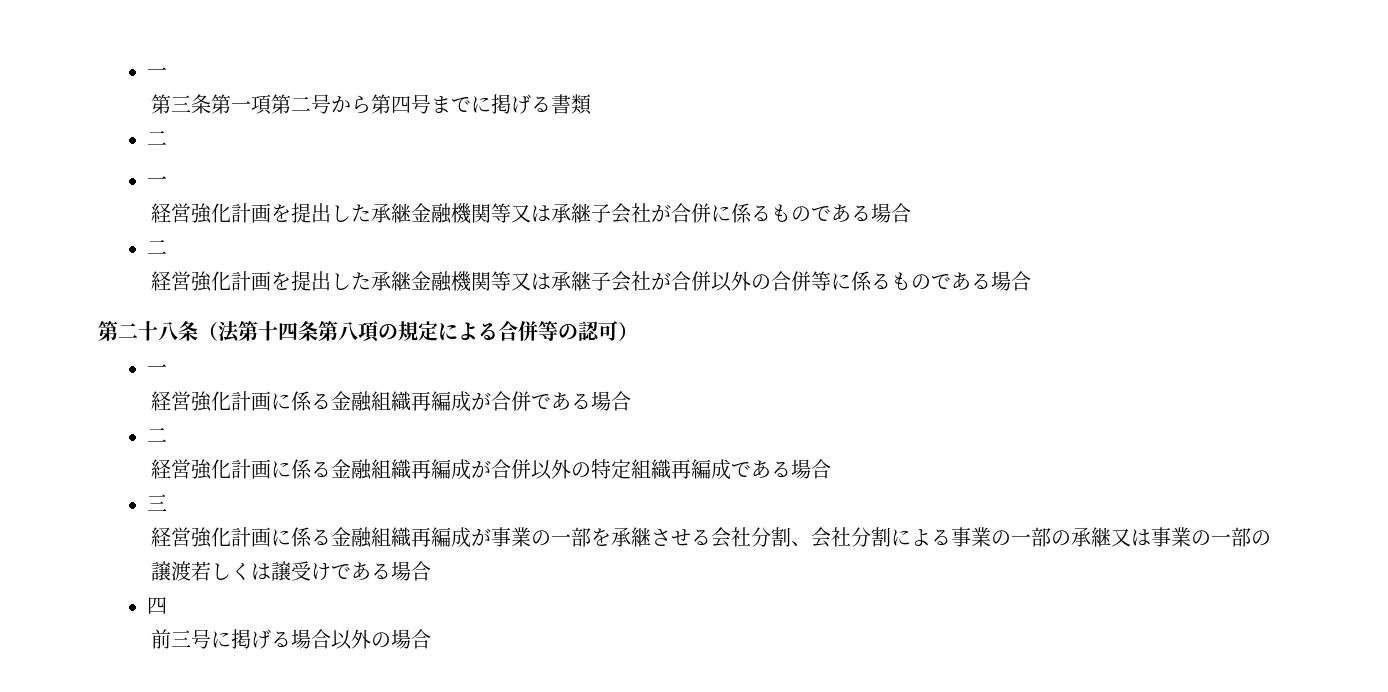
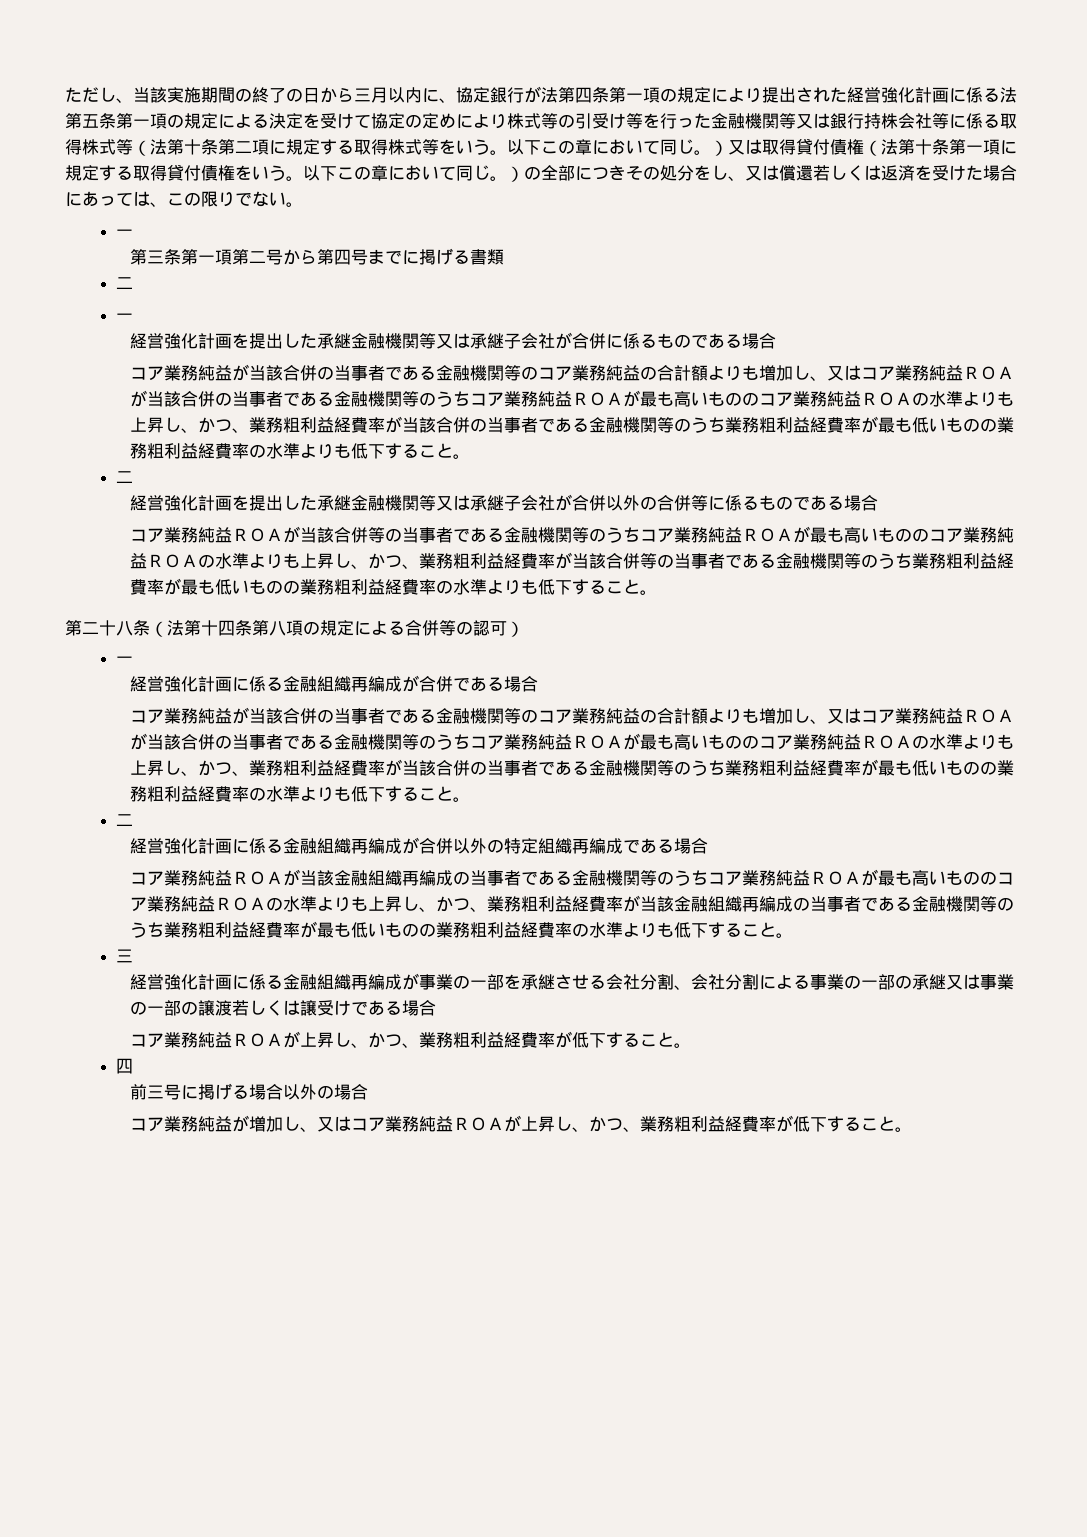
(146, 72) none -> [65,86,1017,103] [65,113,1017,129] [65,138,1017,156] [65,164,1017,182] [65,191,303,207] ただし、当該実施期間の終了の日から三月以内に、協定銀行が法第四条第一項の規定により提出された経営強化計画に係る法第五条第一項の規定による決定を受けて協定の定めにより株式等の引受け等を行った金融機関等又は銀行持株会社等に係る取得株式等（法第十条第二項に規定する取得株式等をいう。以下この章において同じ。）又は取得貸付債権（法第十条第一項に規定する取得貸付債権をいう。以下この章において同じ。）の全部につきその処分をし、又は償還若しくは返済を受けた場合にあっては、この限りでない。 //
(912, 213) none -> [129,364,1014,381] [129,390,1014,407] [129,416,1014,433] [129,443,470,459] // コア業務純益が当該合併の当事者である金融機関等のコア業務純益の合計額よりも増加し、又はコア業務純益ＲＯＡが当該合併の当事者である金融機関等のうちコア業務純益ＲＯＡが最も高いもののコア業務純益ＲＯＡの水準よりも上昇し、かつ、業務粗利益経費率が当該合併の当事者である金融機関等のうち業務粗利益経費率が最も低いものの業務粗利益経費率の水準よりも低下すること。
(1032, 281) none -> [129,526,1014,543] [129,552,1014,569] [129,578,657,595] // コア業務純益ＲＯＡが当該合併等の当事者である金融機関等のうちコア業務純益ＲＯＡが最も高いもののコア業務純益ＲＯＡの水準よりも上昇し、かつ、業務粗利益経費率が当該合併等の当事者である金融機関等のうち業務粗利益経費率が最も低いものの業務粗利益経費率の水準よりも低下すること。
(632, 401) none -> [129,707,1014,724] [129,733,1014,750] [129,759,1014,776] [129,786,470,802] // コア業務純益が当該合併の当事者である金融機関等のコア業務純益の合計額よりも増加し、又はコア業務純益ＲＯＡが当該合併の当事者である金融機関等のうちコア業務純益ＲＯＡが最も高いもののコア業務純益ＲＯＡの水準よりも上昇し、かつ、業務粗利益経費率が当該合併の当事者である金融機関等のうち業務粗利益経費率が最も低いものの業務粗利益経費率の水準よりも低下すること。
(832, 469) none -> [129,869,1014,886] [129,895,1014,912] [129,921,793,938] // コア業務純益ＲＯＡが当該金融組織再編成の当事者である金融機関等のうちコア業務純益ＲＯＡが最も高いもののコア業務純益ＲＯＡの水準よりも上昇し、かつ、業務粗利益経費率が当該金融組織再編成の当事者である金融機関等のうち業務粗利益経費率が最も低いものの業務粗利益経費率の水準よりも低下すること。
(432, 571) none -> [129,1031,691,1048] // コア業務純益ＲＯＡが上昇し、かつ、業務粗利益経費率が低下すること。
(432, 639) none -> [129,1115,912,1132] // コア業務純益が増加し、又はコア業務純益ＲＯＡが上昇し、かつ、業務粗利益経費率が低下すること。

